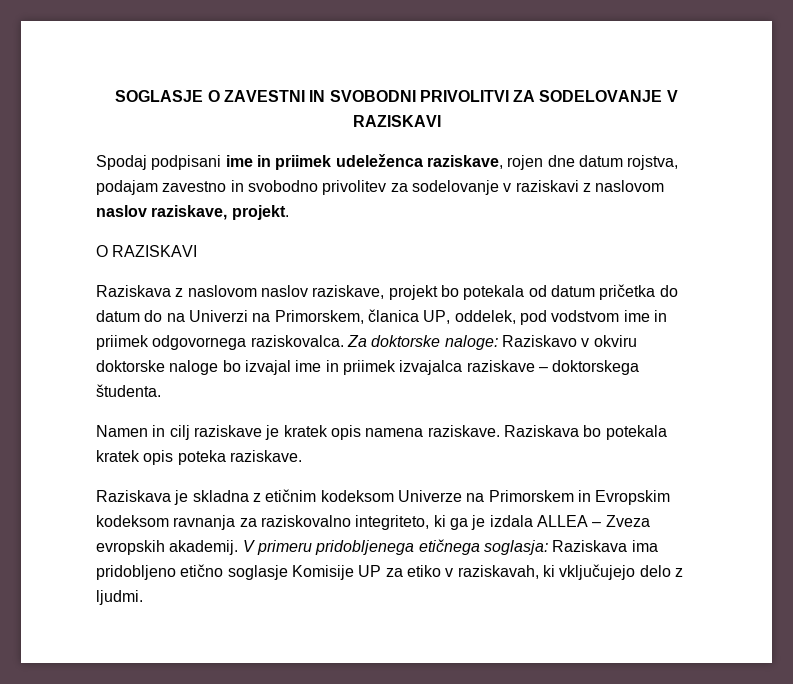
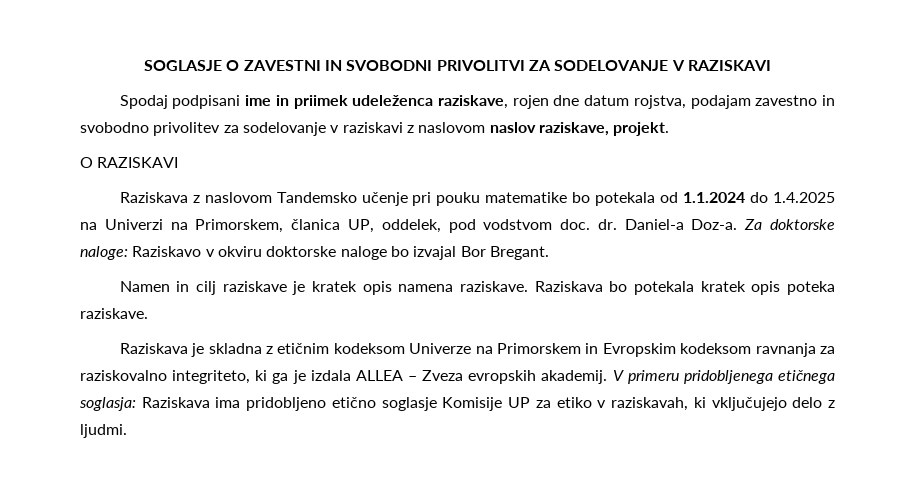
[260,284,678,300] [96,310,163,322] naslov raziskave, projekt bo potekala od datum pričetka do datum do -> [276,192,836,206] Tandemsko učenje pri pouku matematike bo potekala od 1.1.2024 do 1.4.2025
[623,310,667,322] [96,335,344,350] ime in priimek odgovornega raziskovalca. -> [560,219,738,230] doc. dr. Daniel-a Doz-a.
[295,360,640,375] [96,384,161,397] ime in priimek izvajalca raziskave – doktorskega študenta. -> [460,246,549,260] Bor Bregant.

